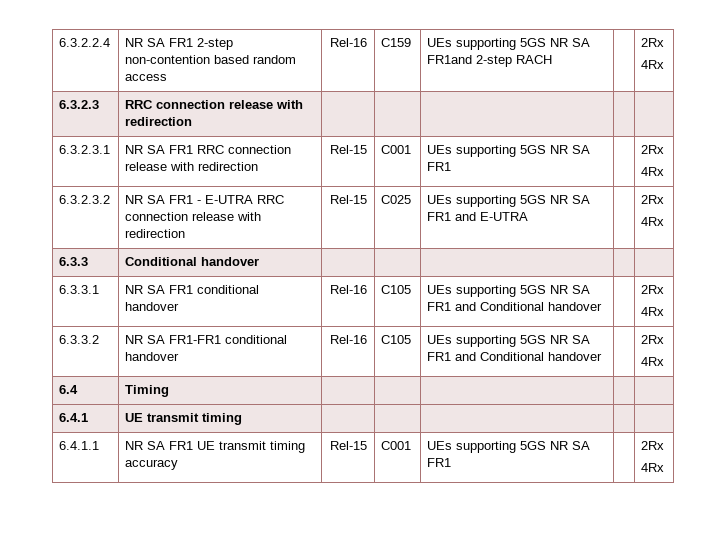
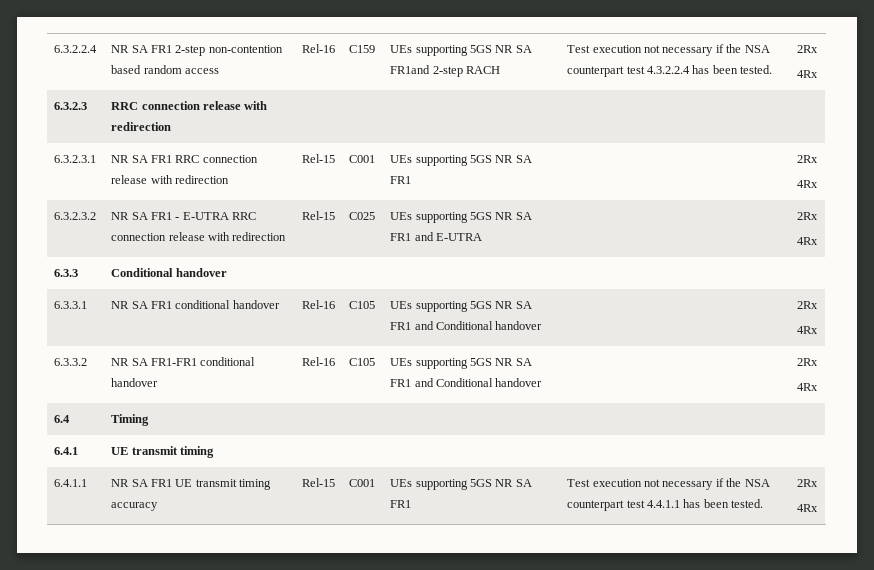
(553, 59) none -> [567,44,770,56] [567,65,773,77] Test execution not necessary if the NSA counterpart test 4.3.2.2.4 has been tested.
(452, 462) none -> [567,478,770,490] [567,499,764,511] Test execution not necessary if the NSA counterpart test 4.4.1.1 has been tested.

